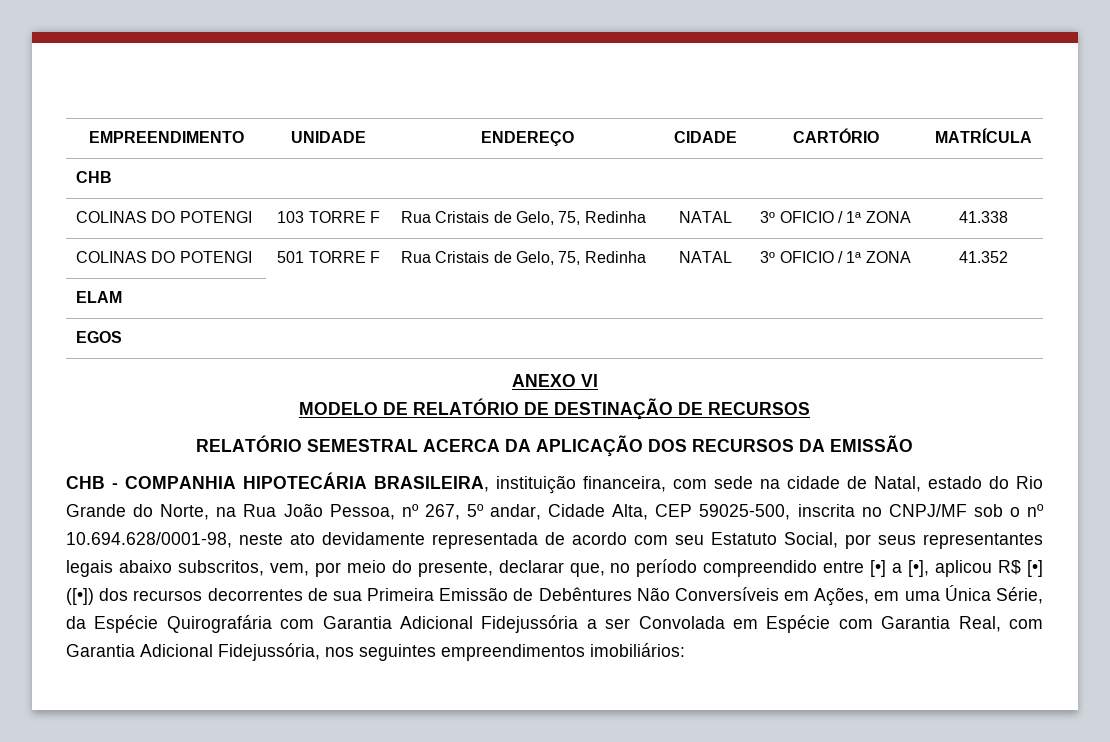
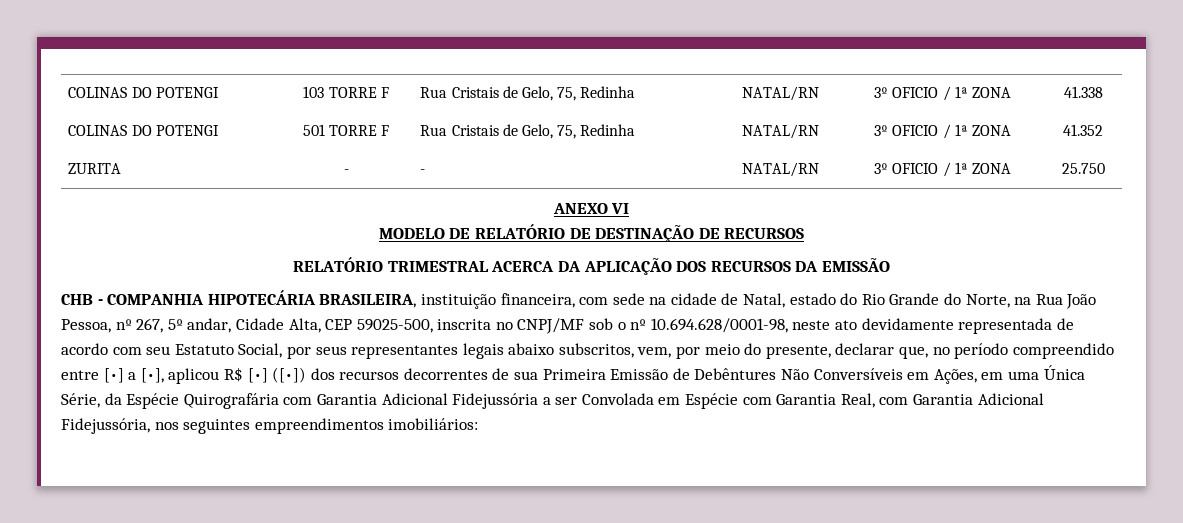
[88,131,244,143] [291,131,366,143] [481,131,574,146] [674,131,737,143] [792,128,879,143] [934,128,1032,143] [76,171,113,183] EMPREENDIMENTO | UNIDADE | ENDEREÇO | CIDADE | CARTÓRIO | MATRÍCULA // CHB // -> (68, 92) none
[679,211,732,223] NATAL -> [742,86,819,101] NATAL/RN
[679,251,732,263] NATAL -> [742,124,819,139] NATAL/RN
[76,291,123,303] [76,331,123,343] ELAM // EGOS -> [68,163,122,174] [343,169,349,174] [420,169,426,174] [742,162,819,177] [874,162,1011,177] [1061,163,1105,174] ZURITA | - | - | NATAL/RN | 3º OFICIO / 1ª ZONA | 25.750
[307,439,418,452] SEMESTRAL -> [387,261,489,272] TRIMESTRAL

